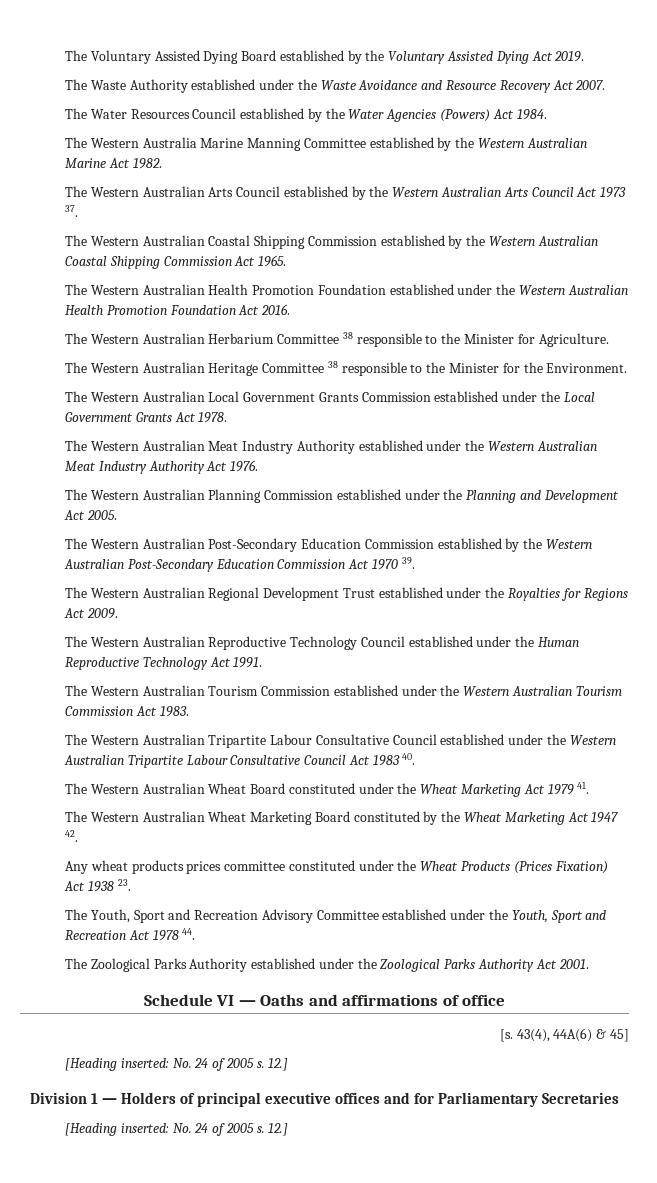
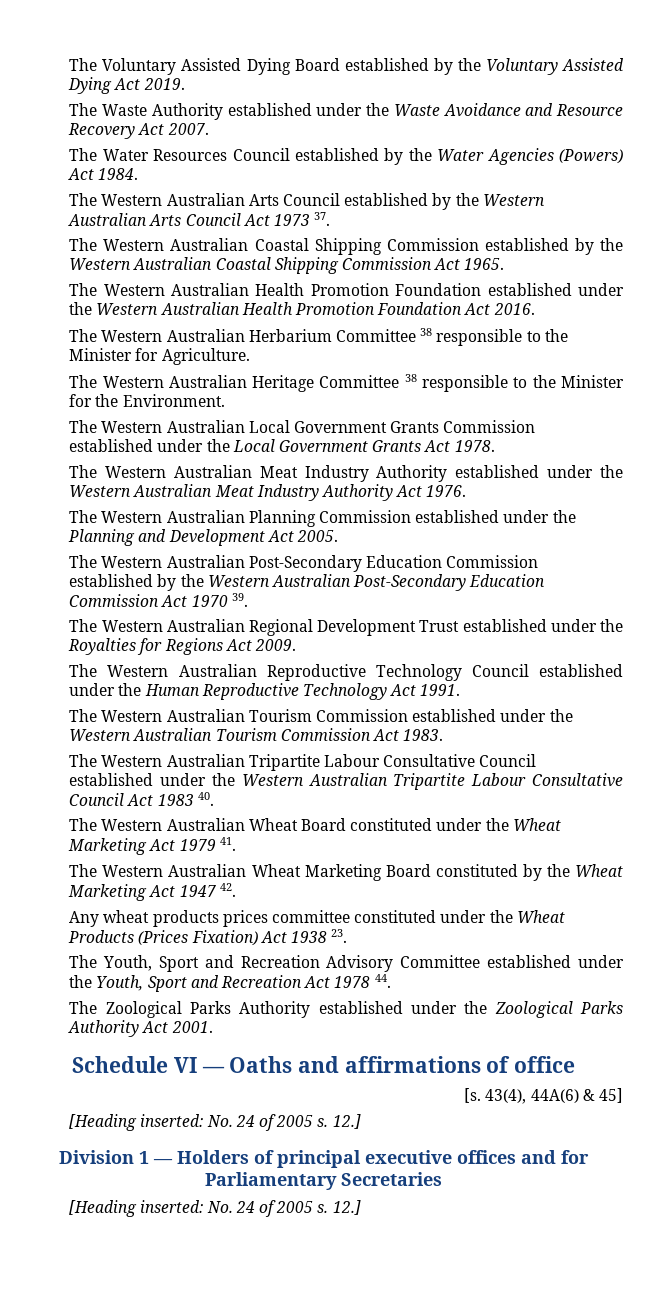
[64,137,587,151] [64,158,162,169] // The Western Australia Marine Manning Committee established by the Western Australian Marine Act 1982. -> (139, 174) none

